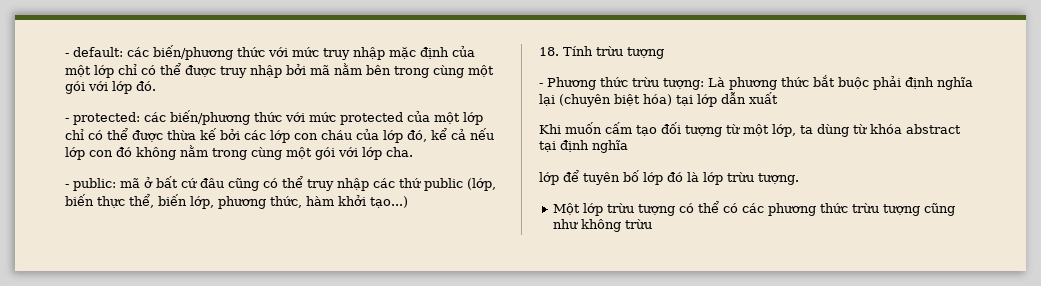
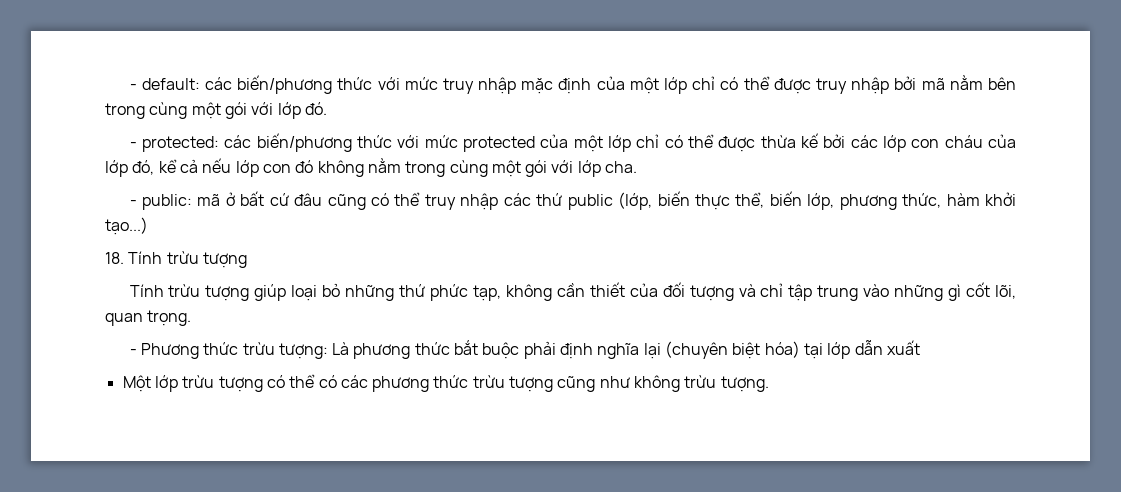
(664, 53) none -> [129,282,1017,301] [105,310,192,326] // Tính trừu tượng giúp loại bỏ những thứ phức tạp, không cần thiết của đối tượng và chỉ tập trung vào những gì cốt lõi, quan trọng.
[539,122,961,137] [539,140,628,153] [539,169,799,185] // Khi muốn cấm tạo đối tượng từ một lớp, ta dùng từ khóa abstract tại định nghĩa // lớp để tuyên bố lớp đó là lớp trừu tượng. -> (920, 347) none
(653, 224) none -> [720,376,769,392] tượng.

